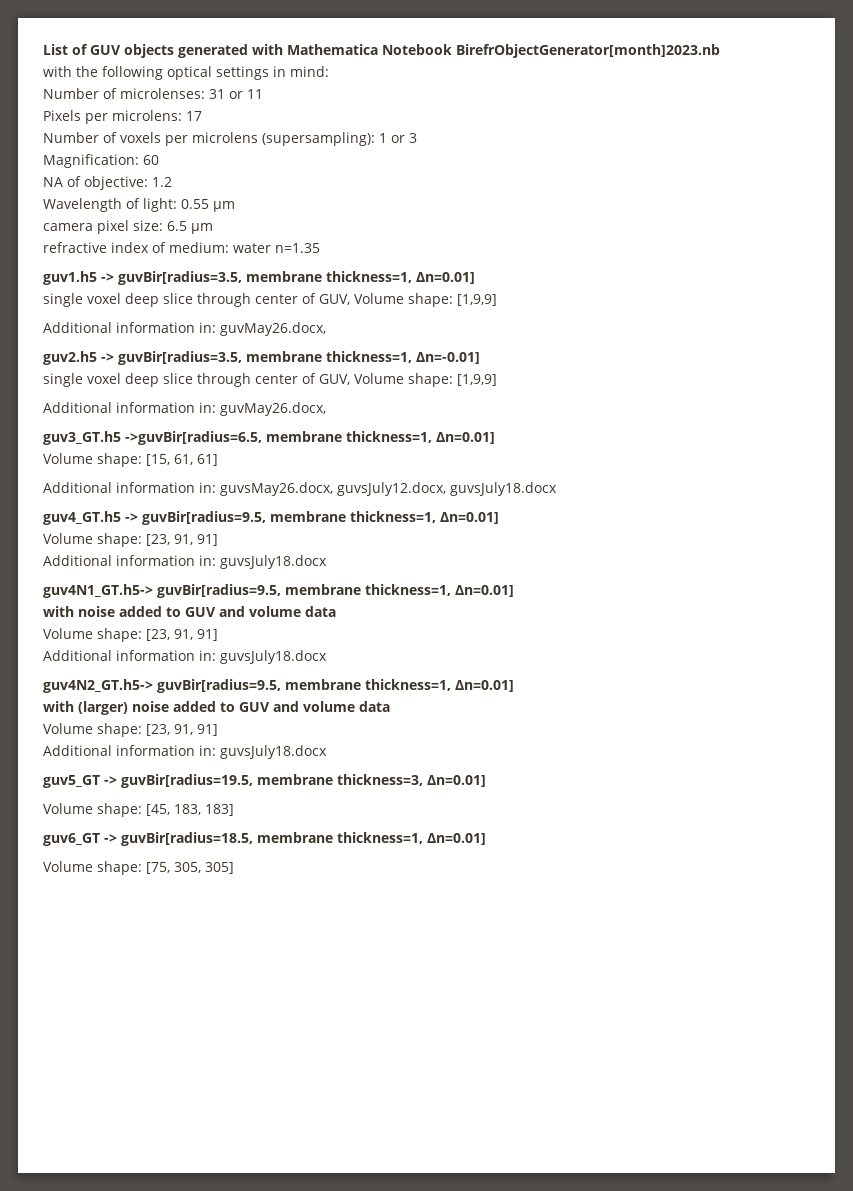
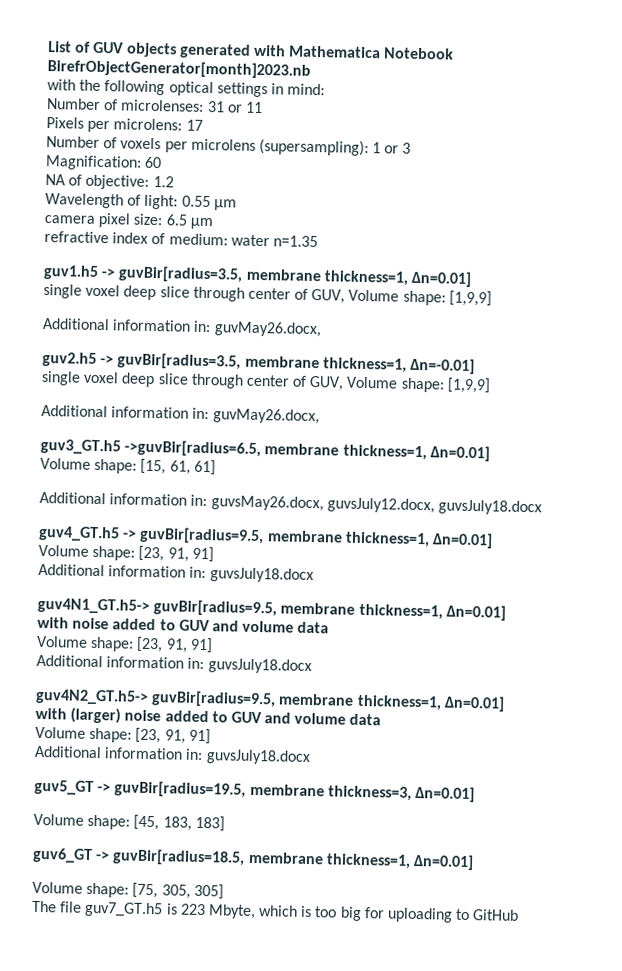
(234, 868) none -> [31,900,520,923] // The file guv7_GT.h5 is 223 Mbyte, which is too big for uploading to GitHub

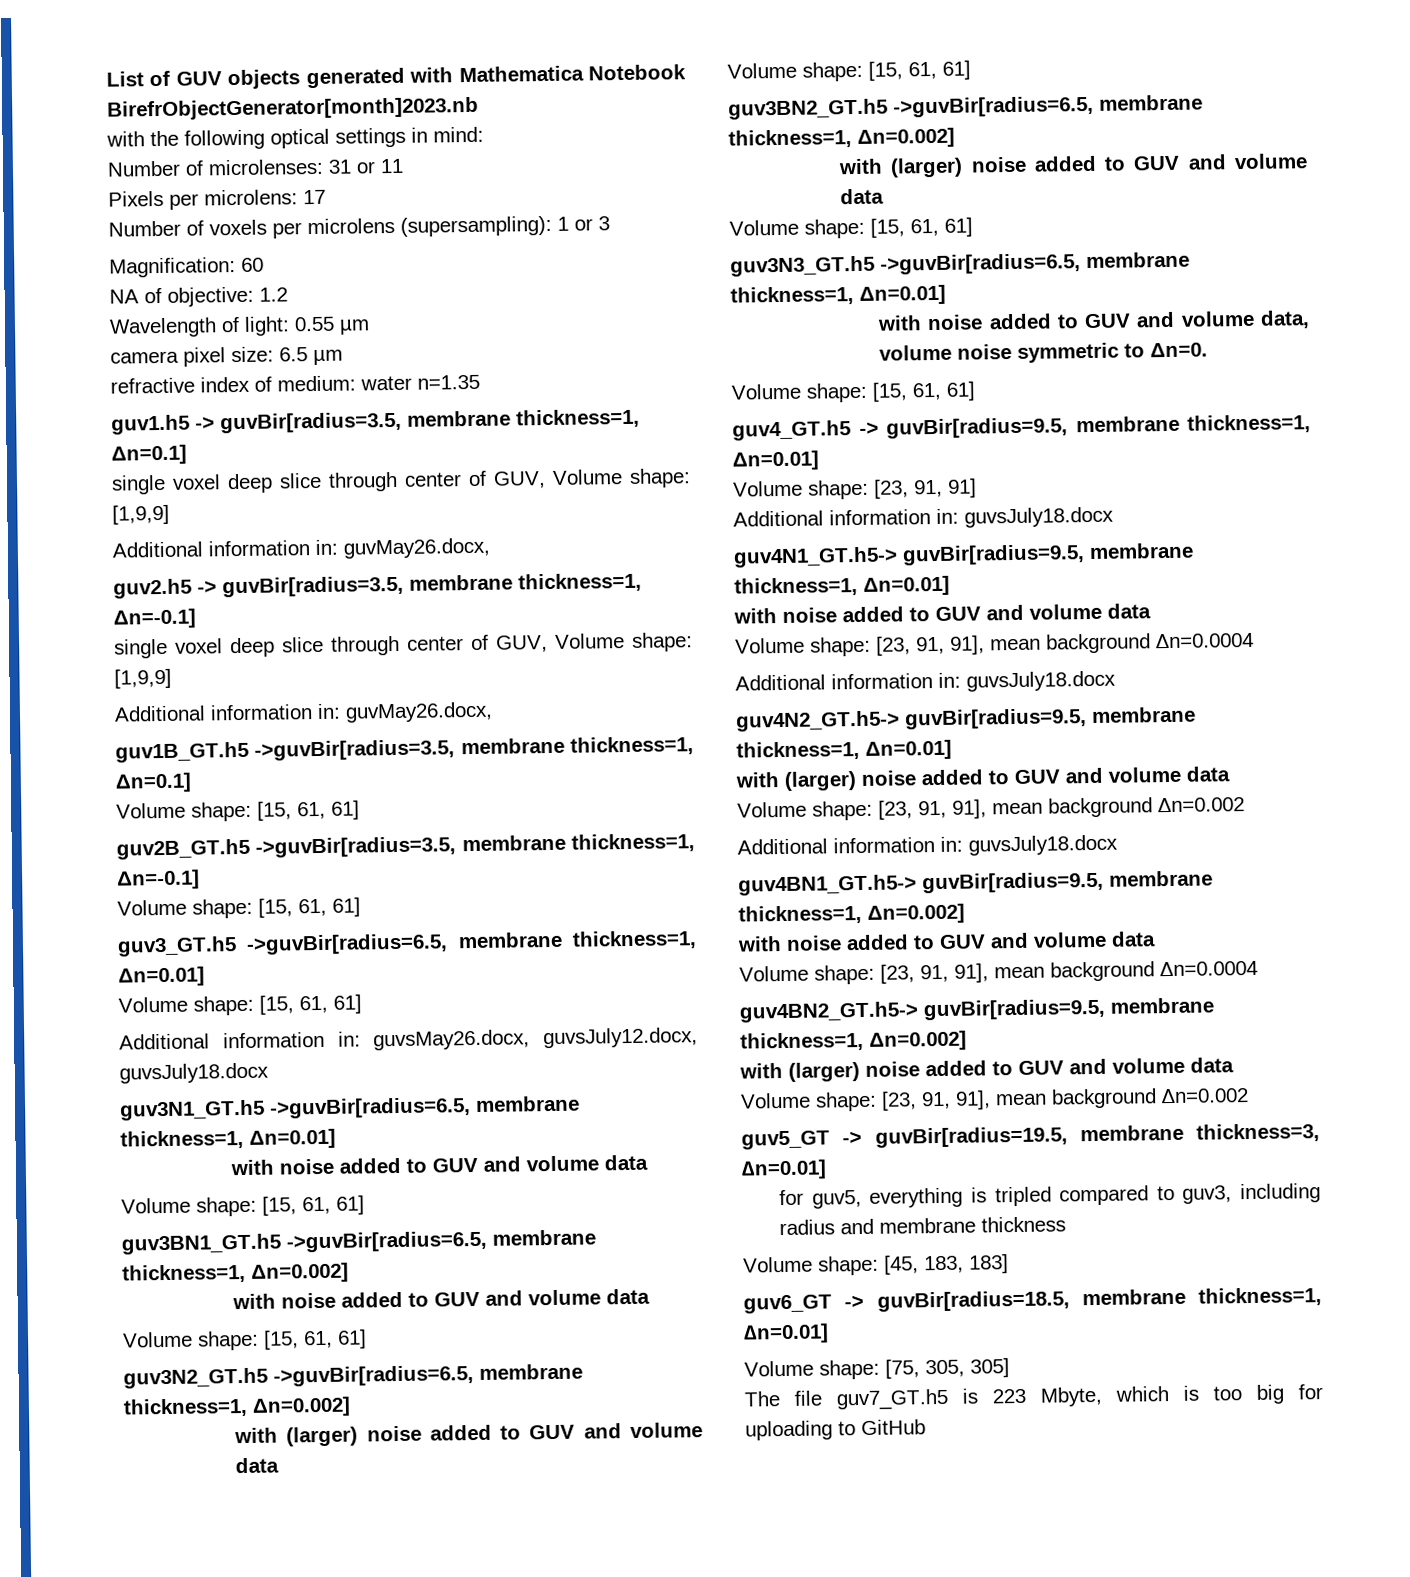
[410,270,472,287] Δn=0.01] -> [111,444,187,465] Δn=0.1]
[409,357,475,375] Δn=-0.01] -> [113,608,196,629] Δn=-0.1]
(320, 416) none -> [115,736,694,763] [115,772,191,793] [116,800,360,822] [116,833,695,860] [117,869,200,890] [117,897,361,919] // guv1B_GT.h5 ->guvBir[radius=3.5, membrane thickness=1, Δn=0.1] // Volume shape: [15, 61, 61] // guv2B_GT.h5 ->guvBir[radius=3.5, membrane thickness=1, Δn=-0.1] // Volume shape: [15, 61, 61]
(542, 507) none -> [119,1095,580,1121] [120,1128,336,1150] [229,1154,648,1176] [121,1195,365,1217] [121,1229,596,1255] [122,1262,349,1284] [231,1288,650,1310] [122,1329,367,1351] [123,1363,583,1389] [123,1396,351,1418] [233,1422,703,1447] [234,1457,279,1474] [727,60,971,82] [728,94,1203,120] [728,127,955,149] [837,153,1308,178] [839,188,884,205] [729,217,973,239] [730,251,1190,277] [730,284,946,306] [876,310,1310,331] [878,342,1208,363] [731,381,976,403] // guv3N1_GT.h5 ->guvBir[radius=6.5, membrane thickness=1, Δn=0.01] // with noise added to GUV and volume data // Volume shape: [15, 61, 61] // guv3BN1_GT.h5 ->guvBir[radius=6.5, membrane thickness=1, Δn=0.002] // with noise added to GUV and volume data // Volume shape: [15, 61, 61] // guv3N2_GT.h5 ->guvBir[radius=6.5, membrane thickness=1, Δn=0.002] // with (larger) noise added to GUV and volume data // Volume shape: [15, 61, 61] // guv3BN2_GT.h5 ->guvBir[radius=6.5, membrane thickness=1, Δn=0.002] // with (larger) noise added to GUV and volume data // Volume shape: [15, 61, 61] // guv3N3_GT.h5 ->guvBir[radius=6.5, membrane thickness=1, Δn=0.01] // with noise added to GUV and volume data, volume noise symmetric to Δn=0. // Volume shape: [15, 61, 61]
[189,637,213,654] 91] -> [950,632,1254,655] 91], mean background ∆n=0.0004
[188,728,211,745] [34,745,311,766] 91] // Additional information in: guvsJuly18.docx -> [952,797,1245,819] [737,834,1118,856] [738,870,1213,896] [738,903,965,925] [737,931,1156,952] [739,960,1258,985] [739,997,1214,1023] [740,1030,967,1052] [739,1057,1234,1082] [740,1088,1249,1112] 91], mean background ∆n=0.002 // Additional information in: guvsJuly18.docx // guv4BN1_GT.h5-> guvBir[radius=9.5, membrane thickness=1, Δn=0.002] // with noise added to GUV and volume data // Volume shape: [23, 91, 91], mean background ∆n=0.0004 // guv4BN2_GT.h5-> guvBir[radius=9.5, membrane thickness=1, Δn=0.002] // with (larger) noise added to GUV and volume data // Volume shape: [23, 91, 91], mean background ∆n=0.002
(475, 794) none -> [778,1183,1321,1209] [778,1216,1066,1236] // for guv5, everything is tripled compared to guv3, including radius and membrane thickness

